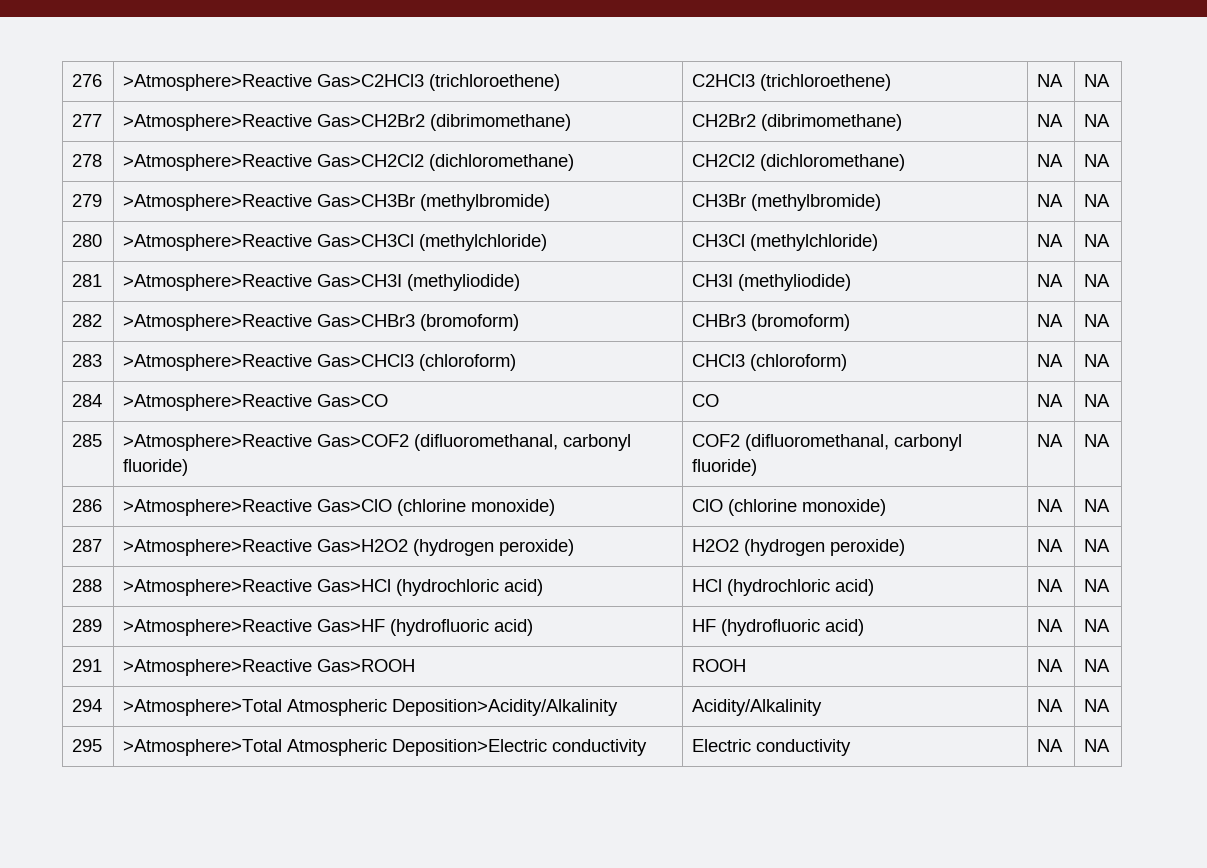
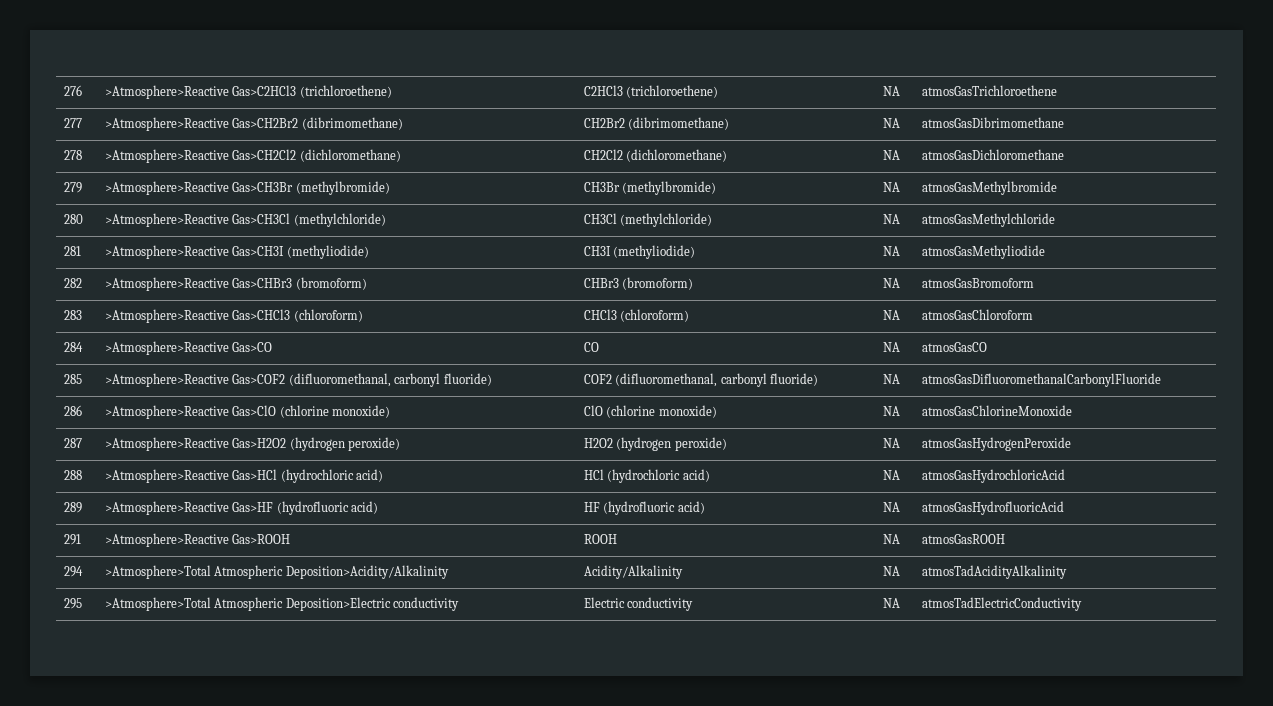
[1084,74,1111,87] NA -> [921,85,1057,96] atmosGasTrichloroethene
[1084,114,1111,127] NA -> [921,117,1064,128] atmosGasDibrimomethane
[1084,154,1111,167] NA -> [921,149,1064,160] atmosGasDichloromethane
[1084,194,1111,207] NA -> [921,181,1057,195] atmosGasMethylbromide
[1084,234,1111,247] NA -> [921,213,1055,227] atmosGasMethylchloride
[1084,274,1111,287] NA -> [921,245,1045,259] atmosGasMethyliodide
[1084,314,1111,327] NA -> [921,278,1034,288] atmosGasBromoform
[1084,354,1111,367] NA -> [921,309,1033,320] atmosGasChloroform
[1084,394,1111,407] NA -> [921,342,987,352] atmosGasCO
[1084,434,1111,447] NA -> [921,373,1161,387] atmosGasDifluoromethanalCarbonylFluoride
[1084,499,1111,512] NA -> [921,405,1072,416] atmosGasChlorineMonoxide
[1084,539,1111,552] NA -> [921,437,1071,451] atmosGasHydrogenPeroxide
[1084,579,1111,592] NA -> [921,469,1065,483] atmosGasHydrochloricAcid
[1084,619,1111,632] NA -> [921,501,1064,515] atmosGasHydrofluoricAcid
[1084,659,1111,672] NA -> [921,534,1005,544] atmosGasROOH
[1084,699,1111,712] NA -> [921,565,1067,579] atmosTadAcidityAlkalinity
[1084,739,1111,752] NA -> [921,597,1082,611] atmosTadElectricConductivity

